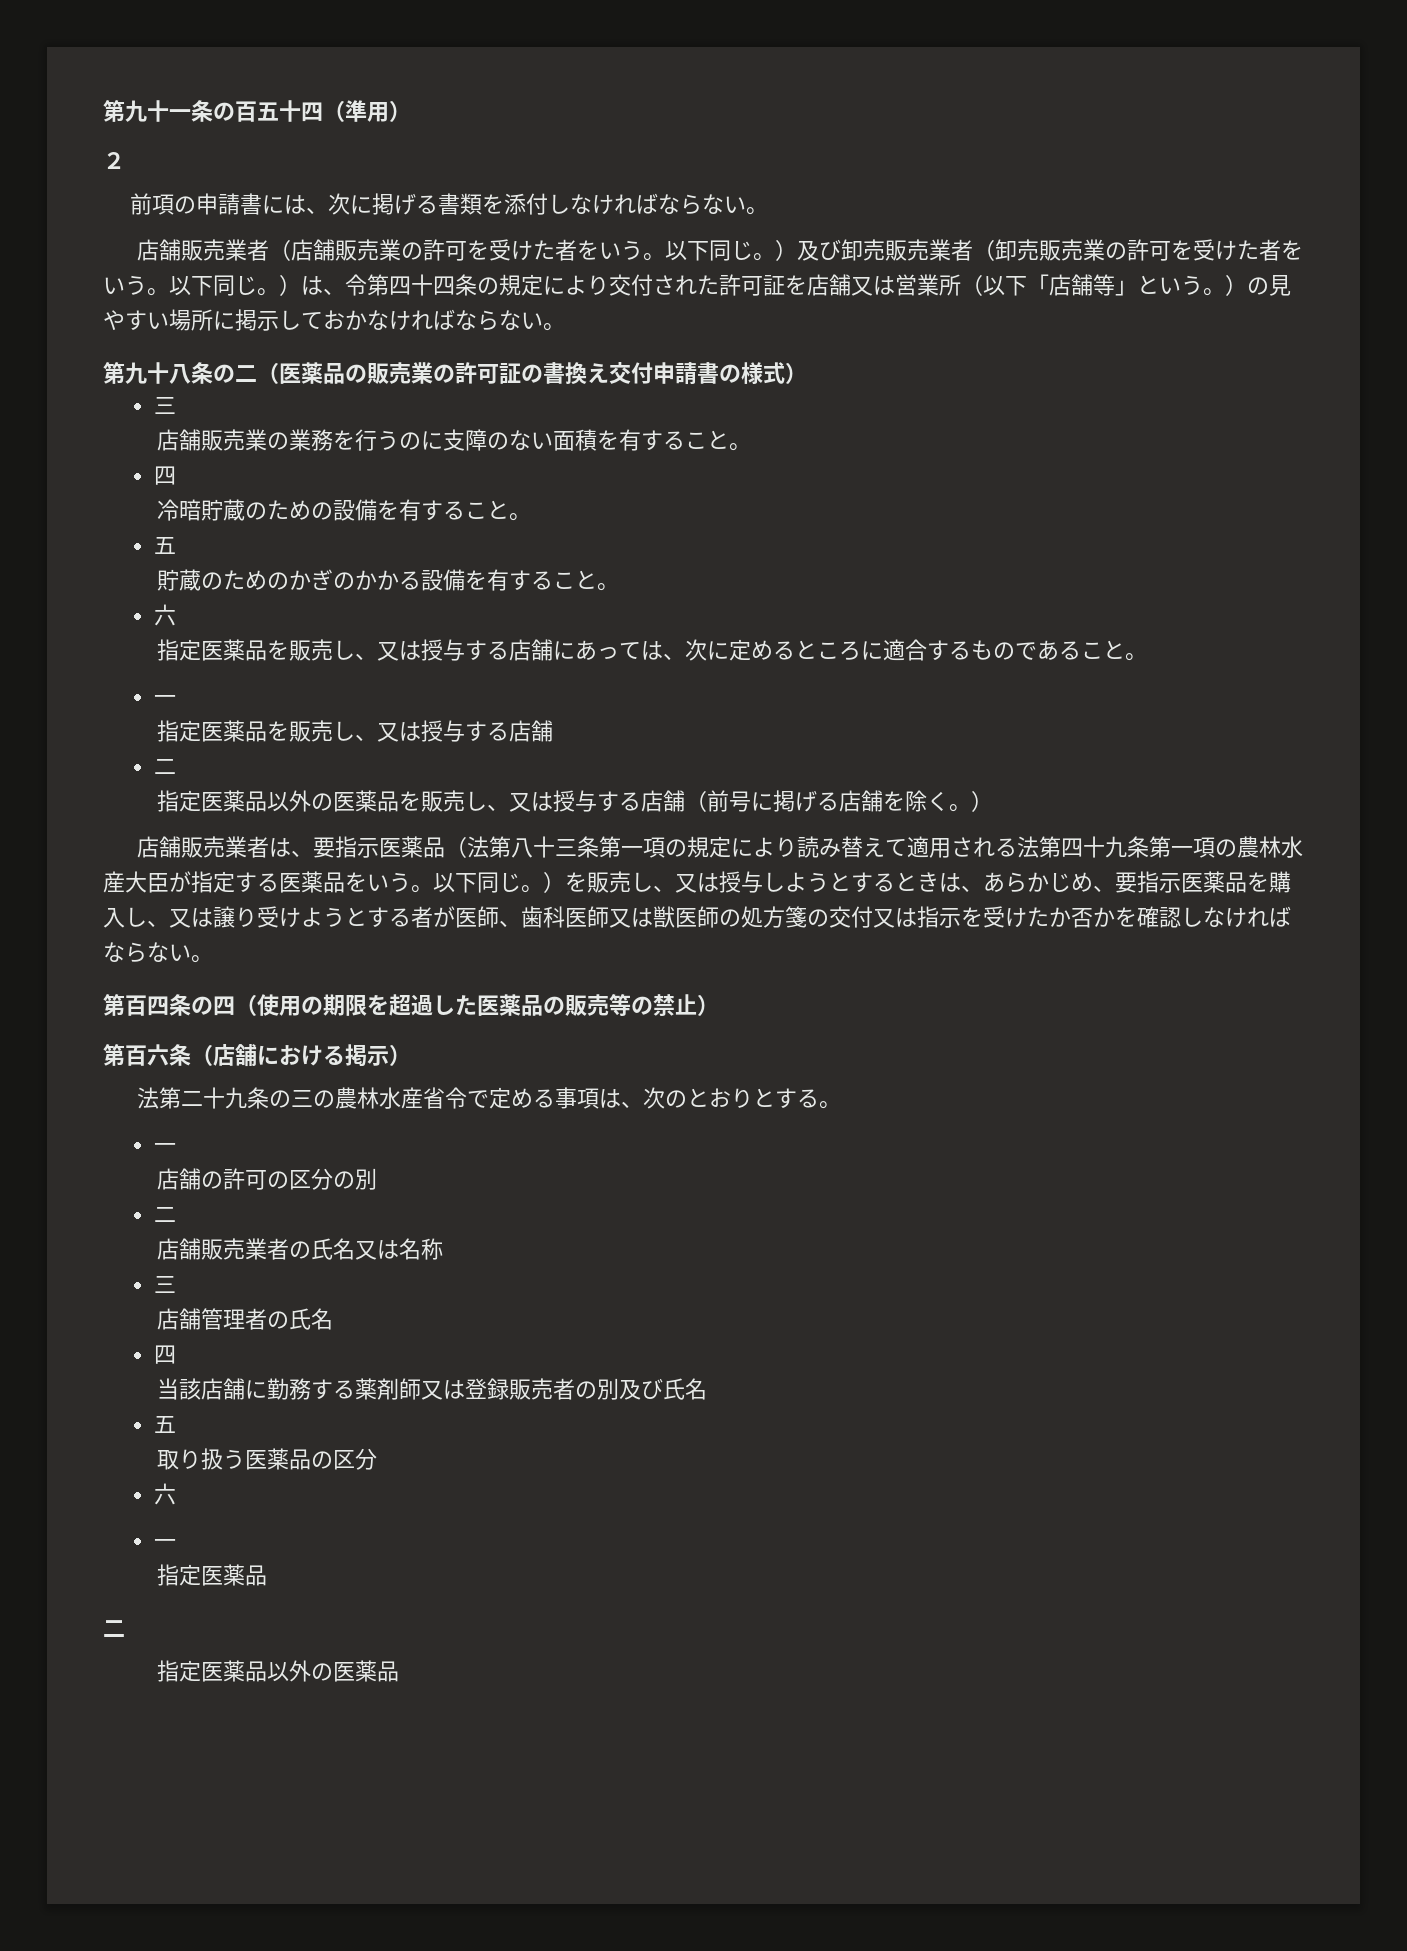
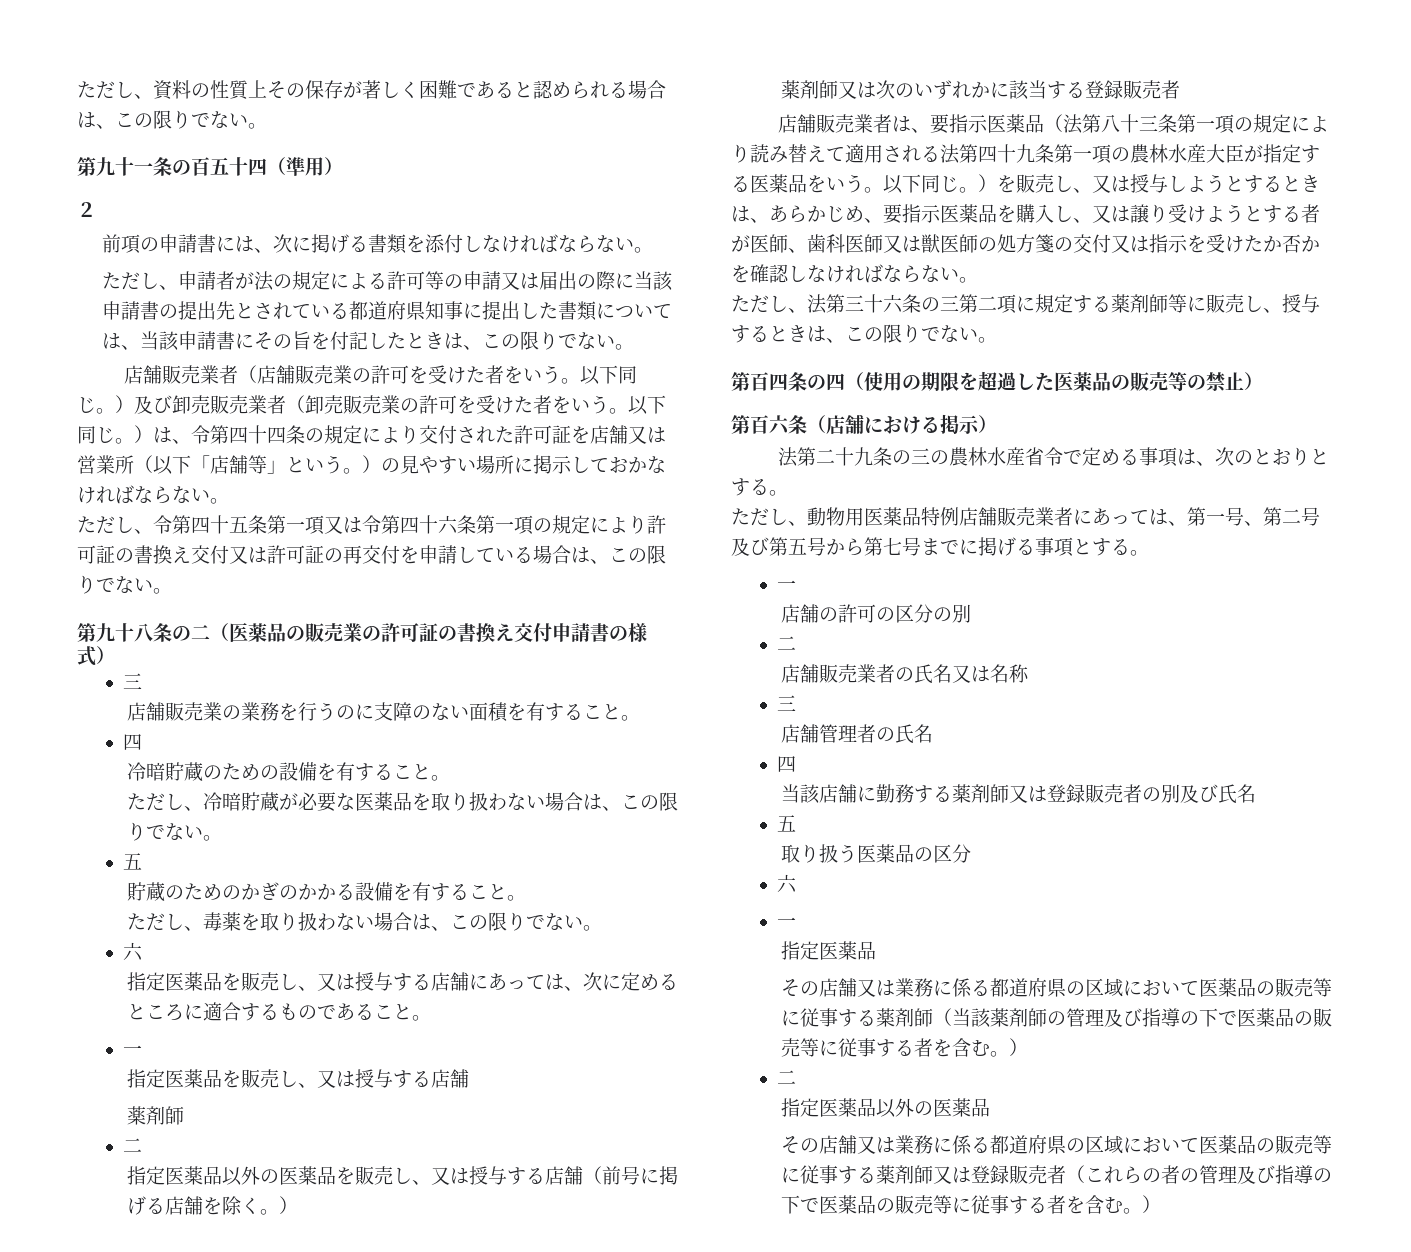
(103, 111) none -> [77,80,666,100] [77,110,267,129] ただし、資料の性質上その保存が著しく困難であると認められる場合は、この限りでない。 //
(769, 211) none -> [101,271,673,291] [101,301,672,321] [101,331,634,351] // ただし、申請者が法の規定による許可等の申請又は届出の際に当該申請書の提出先とされている都道府県知事に提出した書類については、当該申請書にその旨を付記したときは、この限りでない。
(565, 327) none -> [77,515,666,535] [77,545,666,564] [77,575,172,594] // ただし、令第四十五条第一項又は令第四十六条第一項の規定により許可証の書換え交付又は許可証の再交付を申請している場合は、この限りでない。
(532, 517) none -> [126,792,678,812] [126,822,222,841] // ただし、冷暗貯蔵が必要な医薬品を取り扱わない場合は、この限りでない。
(620, 587) none -> [126,912,602,931] // ただし、毒薬を取り扱わない場合は、この限りでない。
(554, 731) none -> [126,1106,184,1125] // 薬剤師
(994, 801) none -> [780,80,1180,100] // 薬剤師又は次のいずれかに該当する登録販売者
(213, 959) none -> [731,294,1320,314] [731,324,997,343] // ただし、法第三十六条の三第二項に規定する薬剤師等に販売し、授与するときは、この限りでない。
(842, 1105) none -> [731,507,1320,526] [731,537,1149,557] // ただし、動物用医薬品特例店舗販売業者にあっては、第一号、第二号及び第五号から第七号までに掲げる事項とする。
[103,1620,125,1637] [157,1660,400,1682] // 二 // 指定医薬品以外の医薬品 -> [780,978,1332,997] [780,1008,1332,1028] [780,1038,1028,1057] [776,1070,796,1085] [780,1098,990,1118] [780,1135,1332,1154] [780,1165,1332,1184] [780,1195,1161,1214] // その店舗又は業務に係る都道府県の区域において医薬品の販売等に従事する薬剤師（当該薬剤師の管理及び指導の下で医薬品の販売等に従事する者を含む。） // 二 // 指定医薬品以外の医薬品 // その店舗又は業務に係る都道府県の区域において医薬品の販売等に従事する薬剤師又は登録販売者（これらの者の管理及び指導の下で医薬品の販売等に従事する者を含む。）

